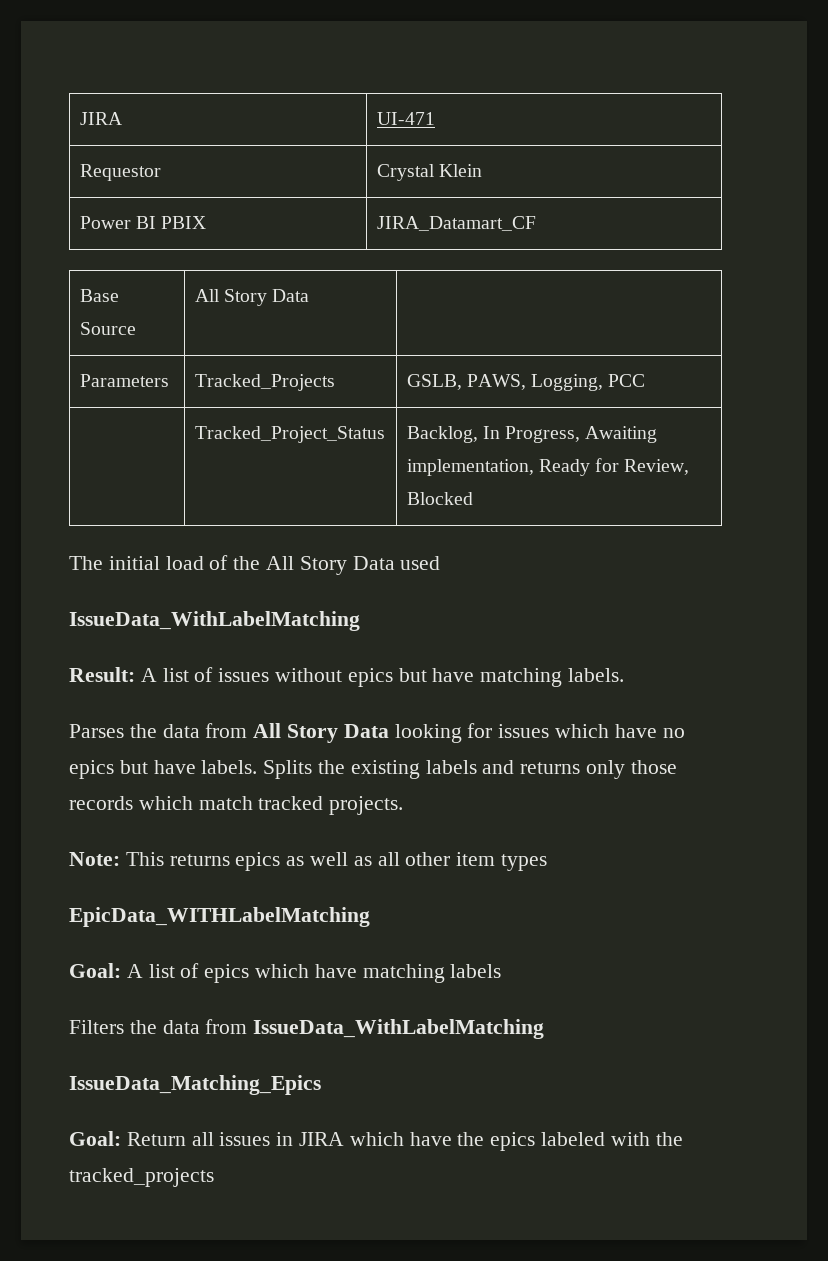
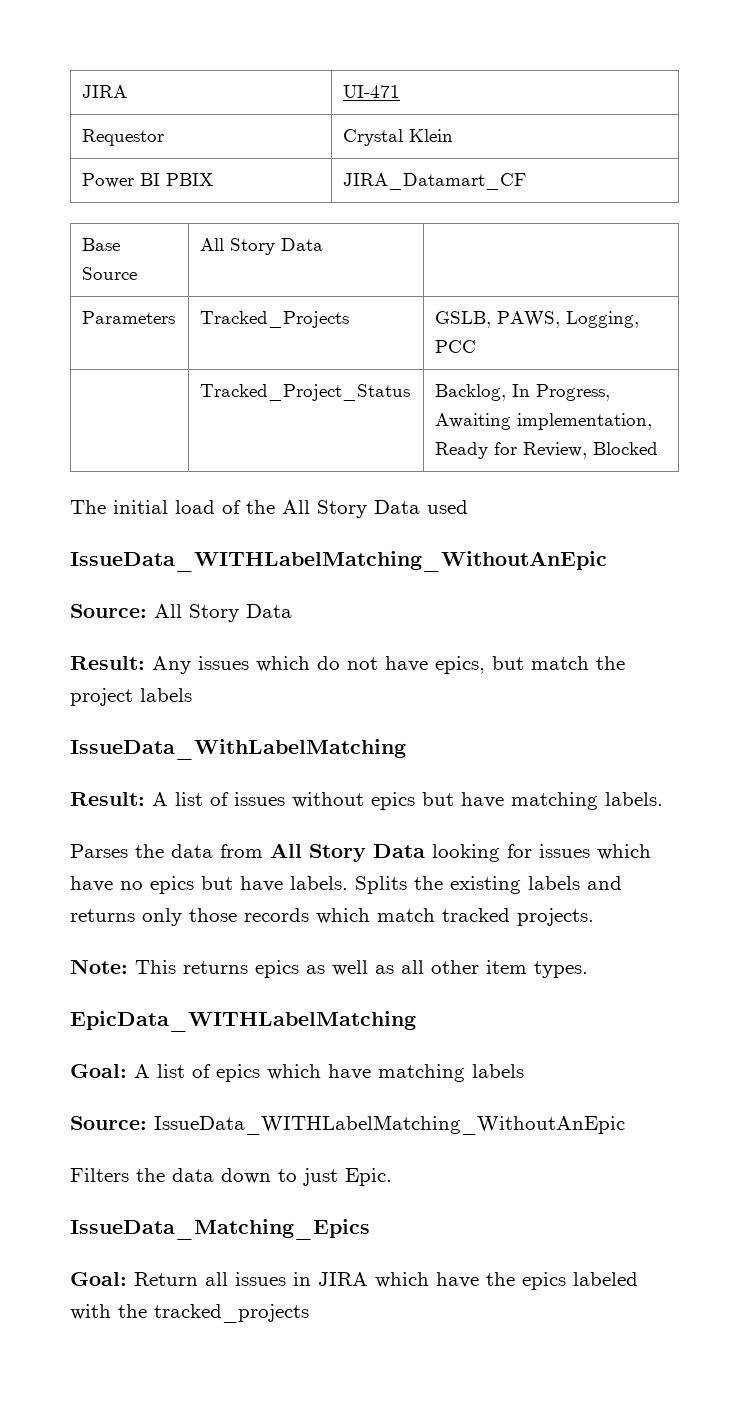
(441, 563) none -> [70,551,607,572] [70,604,292,622] [70,656,625,674] [70,688,192,706] // IssueData_WITHLabelMatching_WithoutAnEpic // Source: All Story Data // Result: Any issues which do not have epics, but match the project labels
[501,854,548,871] types -> [534,961,588,978] types.
(502, 971) none -> [70,1115,625,1135] // Source: IssueData_WITHLabelMatching_WithoutAnEpic
[205,1019,545,1039] from IssueData_WithLabelMatching -> [221,1168,392,1186] down to just Epic.

